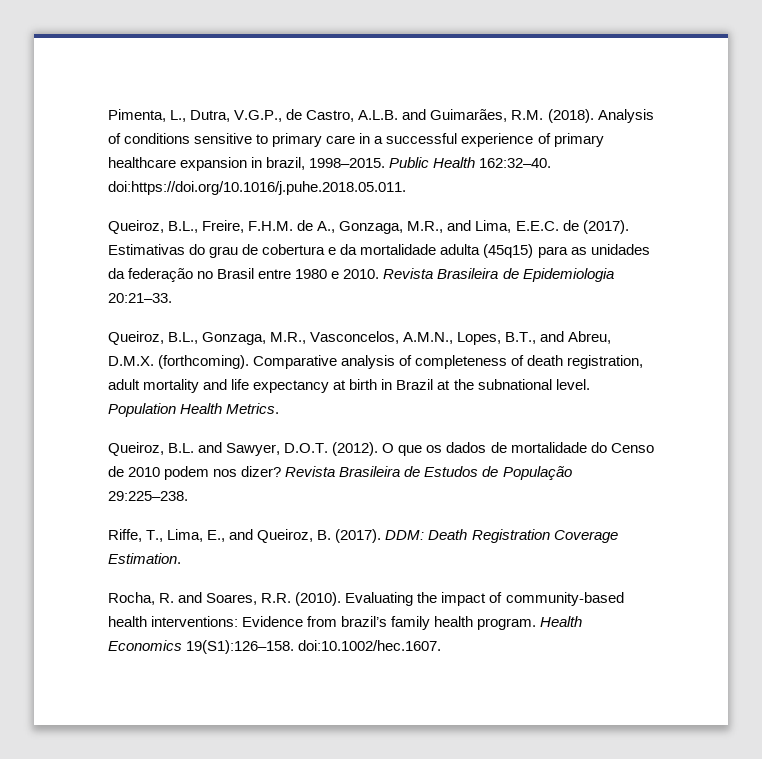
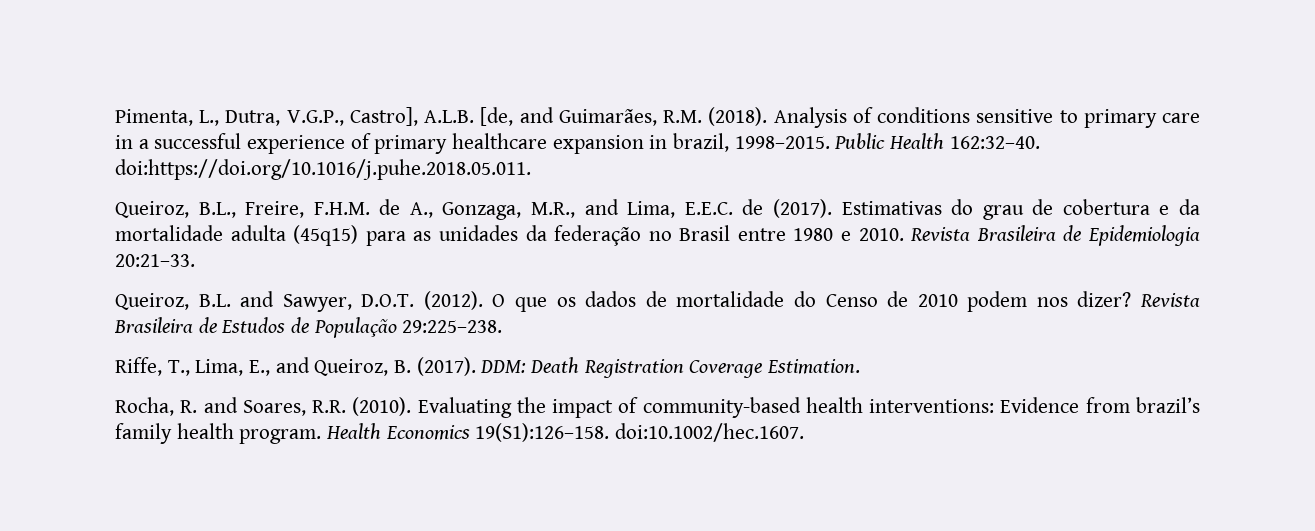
[286,109,399,122] de Castro, A.L.B. -> [349,107,514,126] Castro], A.L.B. [de,
[108,331,612,345] [108,355,644,369] [108,379,590,393] [108,403,280,417] // Queiroz, B.L., Gonzaga, M.R., Vasconcelos, A.M.N., Lopes, B.T., and Abreu, D.M.X. (forthcoming). Comparative analysis of completeness of death registration, adult mortality and life expectancy at birth in Brazil at the subnational level. Population Health Metrics. -> (195, 260) none

